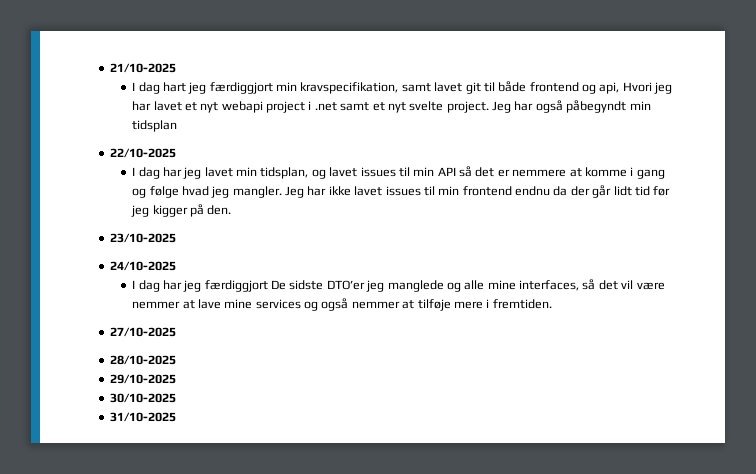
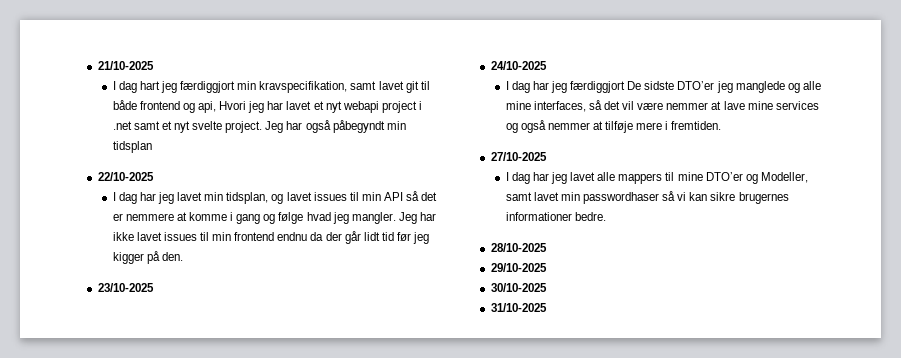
(176, 332) none -> [505,172,808,184] [505,191,789,204] [505,212,606,221] // I dag har jeg lavet alle mappers til mine DTO’er og Modeller, samt lavet min passwordhaser så vi kan sikre brugernes informationer bedre.

